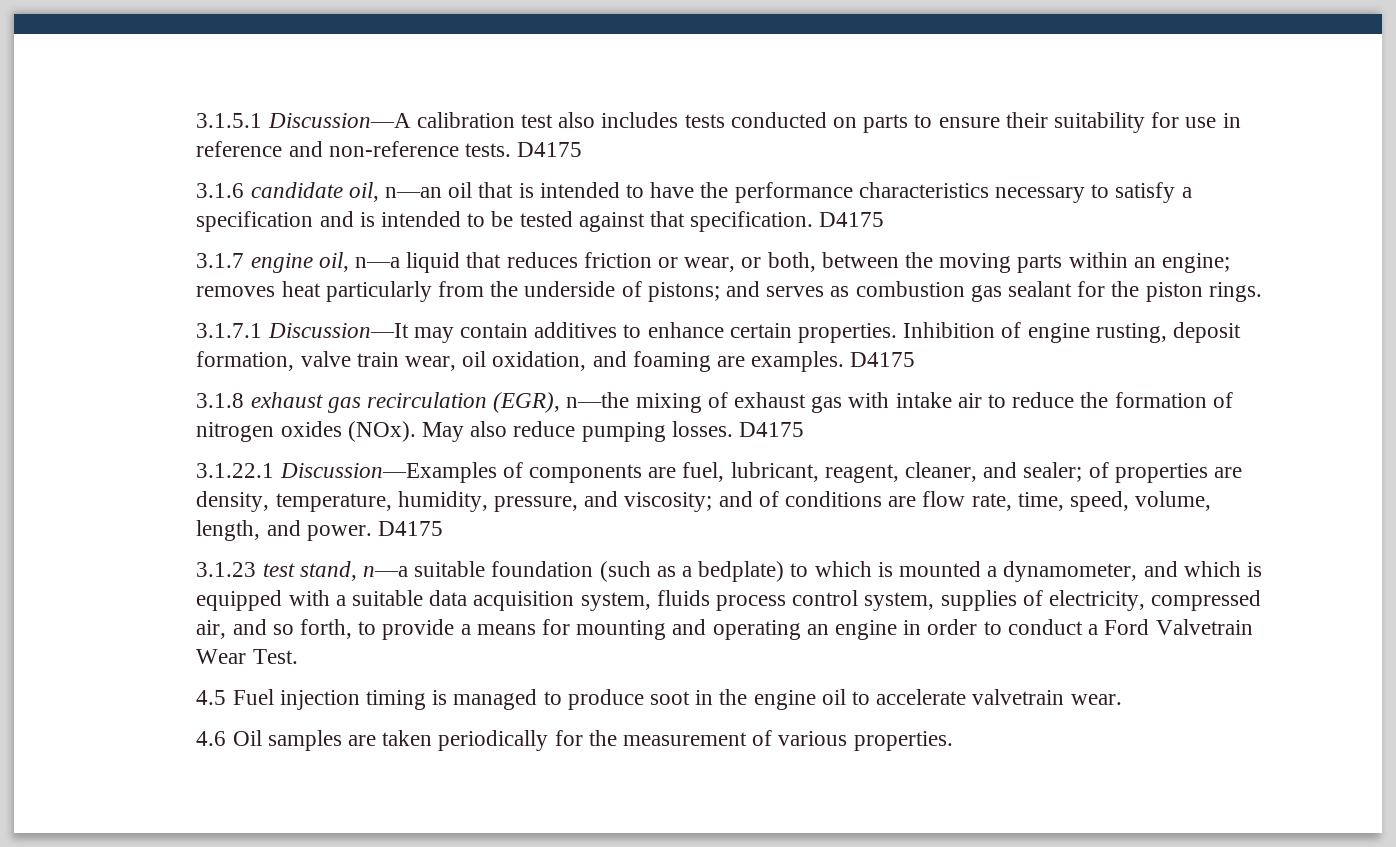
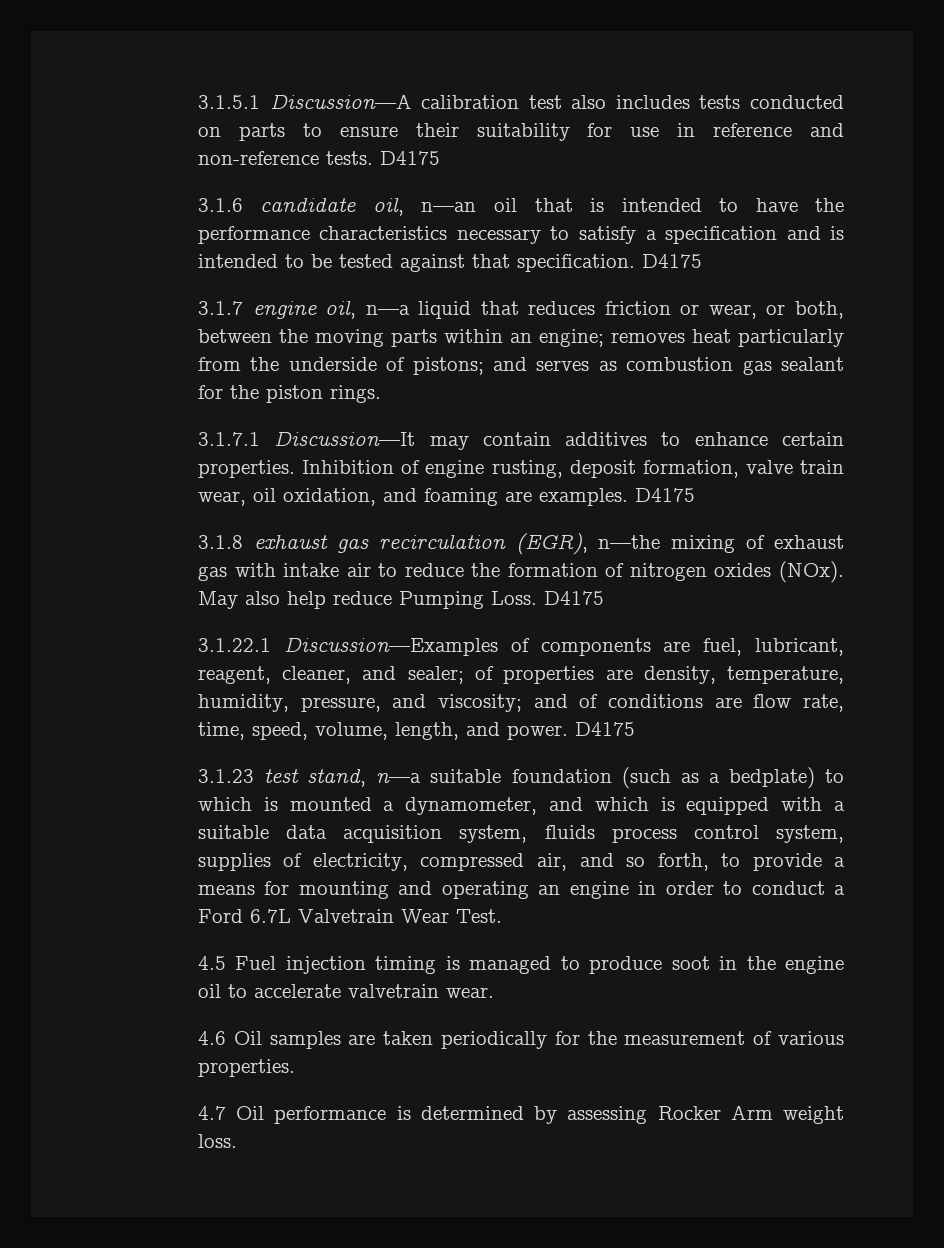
[513,421,733,442] reduce pumping losses. -> [286,591,537,609] help reduce Pumping Loss.
(1150, 627) none -> [249,909,291,923] 6.7L
(953, 741) none -> [197,1105,845,1124] [197,1134,237,1148] // 4.7 Oil performance is determined by assessing Rocker Arm weight loss.

